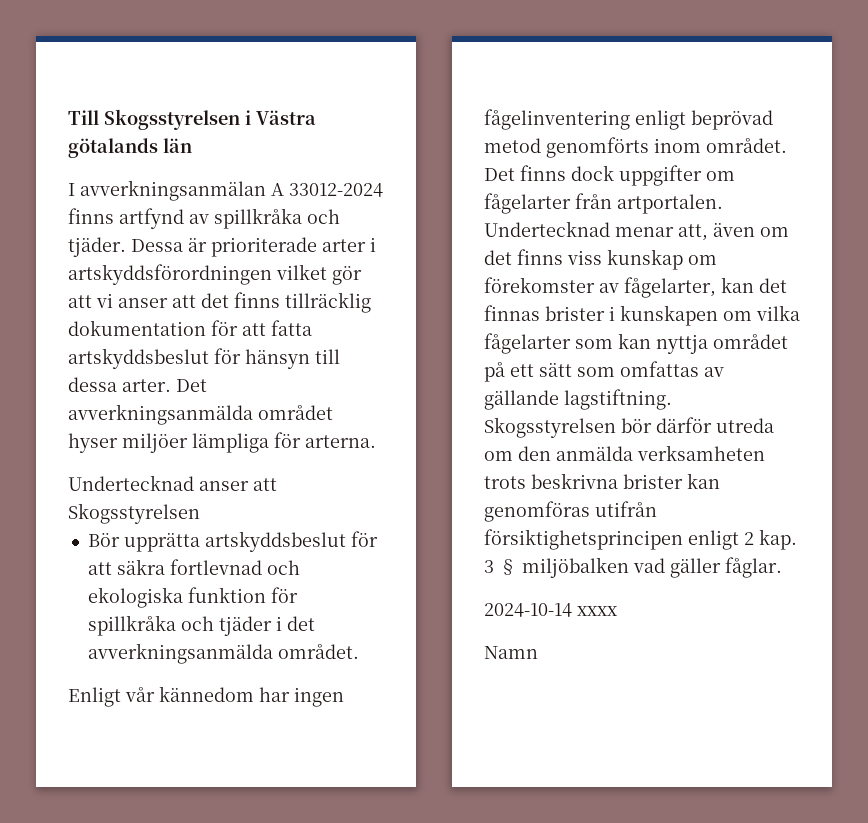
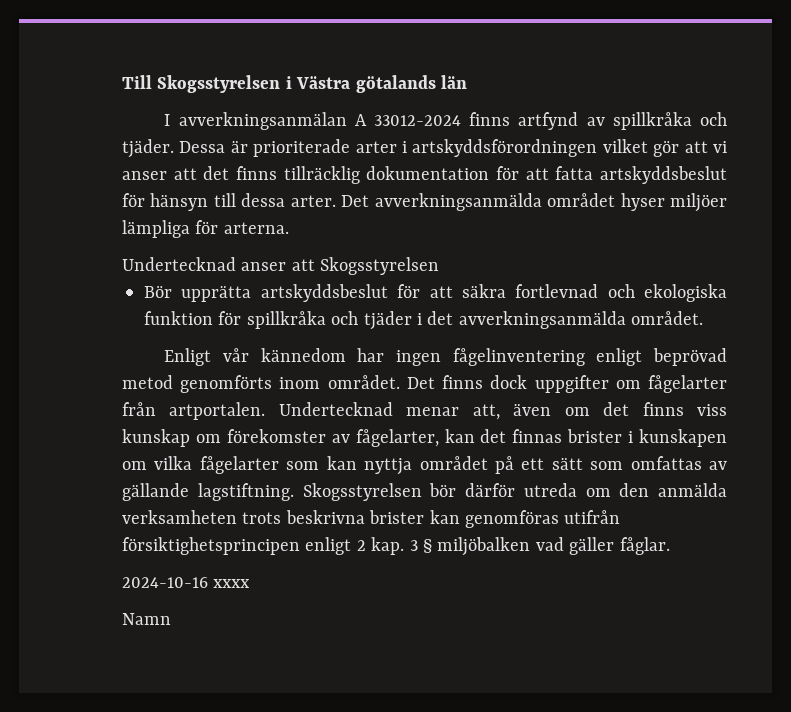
[484,603,572,617] 2024-10-14 -> [122,577,208,588] 2024-10-16

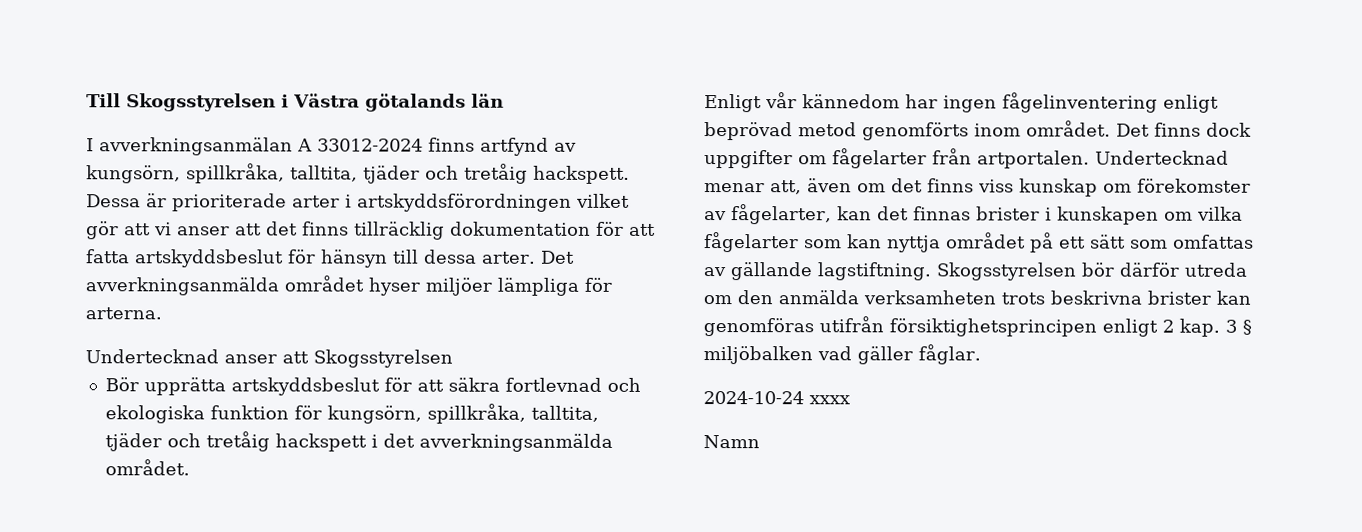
[612,112,727,130] [122,139,174,158] spillkråka och tjäder. -> [86,163,630,184] kungsörn, spillkråka, talltita, tjäder och tretåig hackspett.
[246,311,412,330] spillkråka och tjäder -> [326,403,599,424] [104,431,367,452] kungsörn, spillkråka, talltita, tjäder och tretåig hackspett
[122,577,208,588] 2024-10-16 -> [703,391,804,405] 2024-10-24

